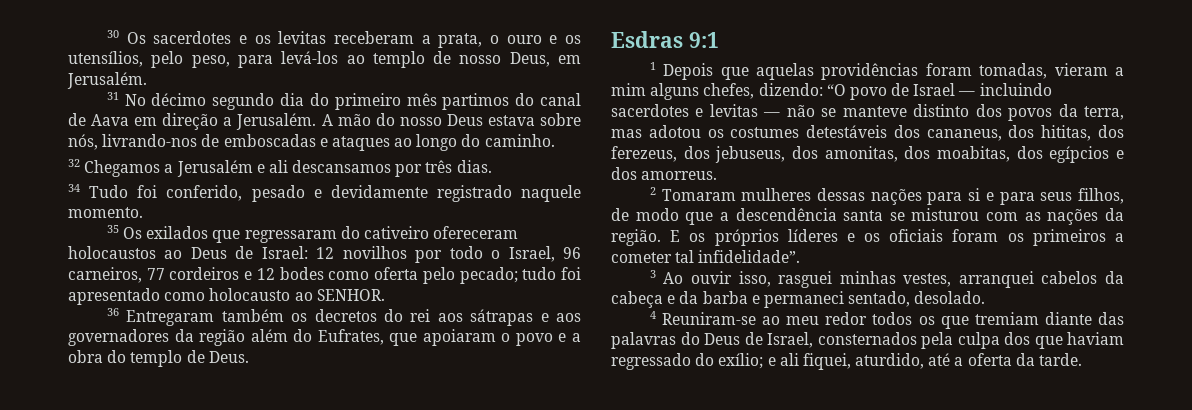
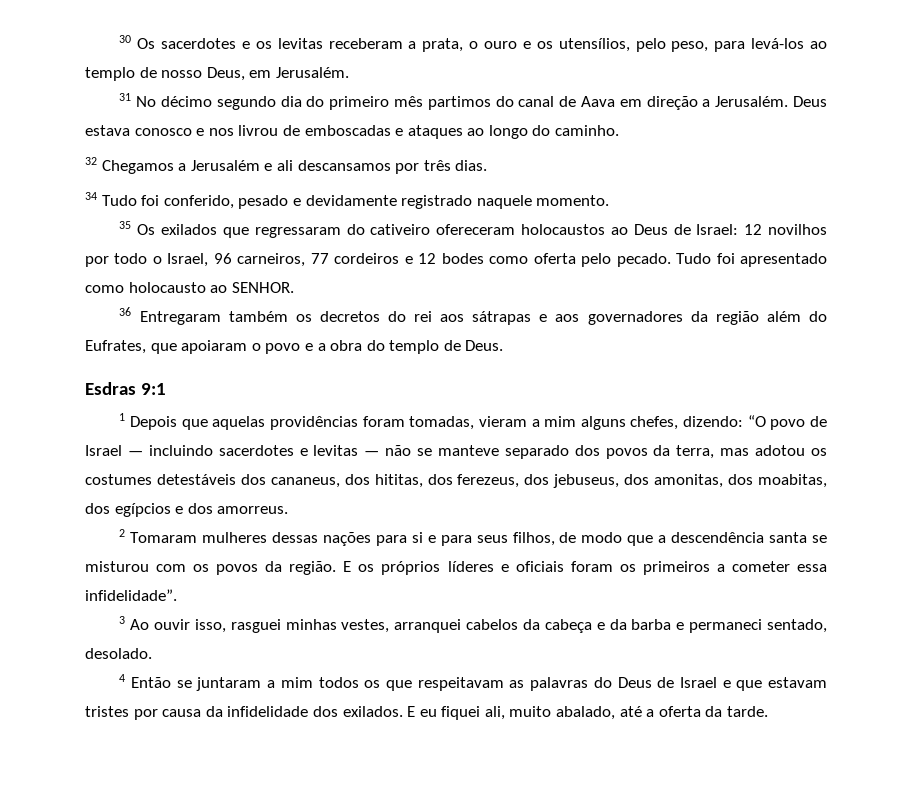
[321,113,581,126] [68,134,198,150] A mão do nosso Deus estava sobre nós, livrando-nos -> [793,96,827,107] [85,125,279,136] Deus estava conosco e nos livrou
[459,267,557,284] pecado; tudo -> [616,253,712,267] pecado. Tudo
[913,104,970,117] distinto -> [504,445,569,459] separado
[1024,209,1099,225] as nações -> [193,564,259,575] os povos
[864,233,881,242] os -> (509, 568) none
[675,250,695,263] tal -> [796,564,827,572] essa
[661,312,1124,329] [611,332,1124,349] [611,353,925,370] Reuniram-se ao meu redor todos os que tremiam diante das palavras do Deus de Israel, consternados pela culpa dos que haviam regressado do exílio; e ali fiquei, aturdido, -> [131,677,827,691] [85,706,616,720] Então se juntaram a mim todos os que respeitavam as palavras do Deus de Israel e que estavam tristes por causa da infidelidade dos exilados. E eu fiquei ali, muito abalado,

